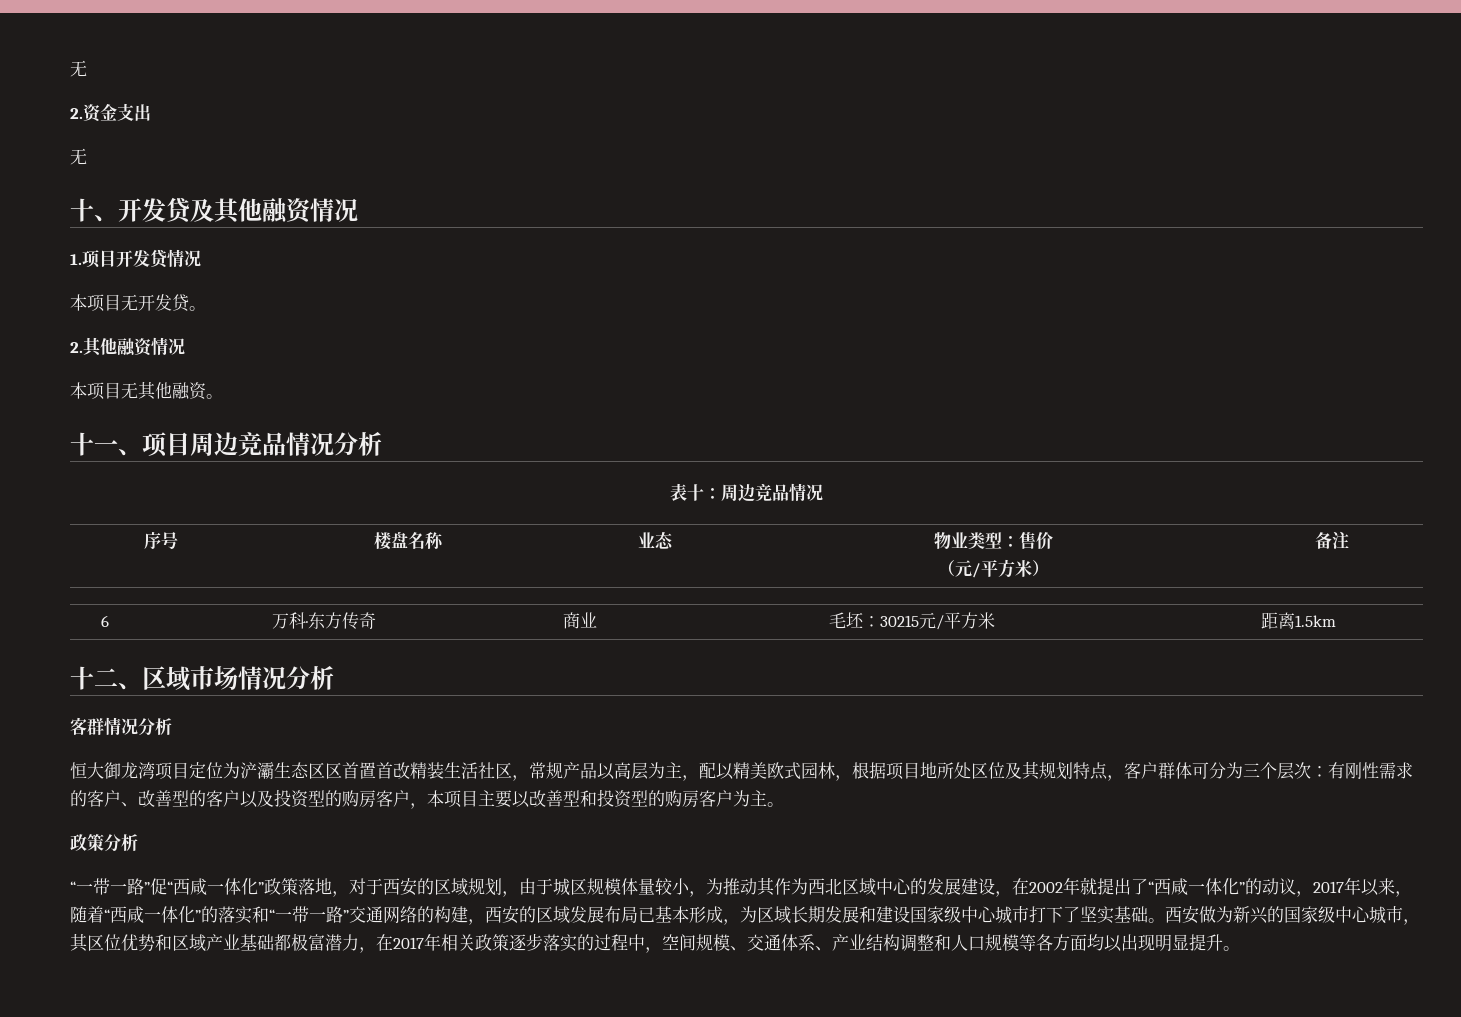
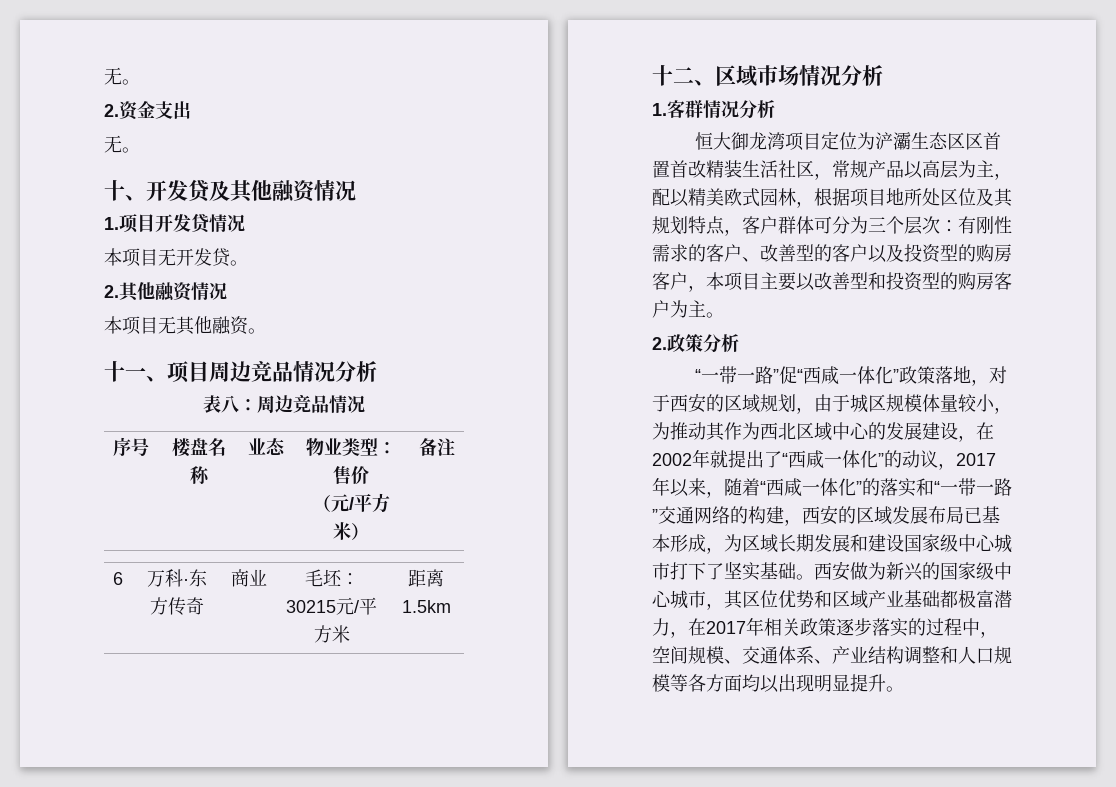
[70,60,87,77] 无 -> [104,67,140,85] 无。
(87, 156) none -> [122,147,140,153] 。
[687,484,704,501] 十 -> [221,395,239,413] 八
(334, 677) none -> [652,103,667,116] 1.
(784, 804) none -> [652,337,667,350] 2.

